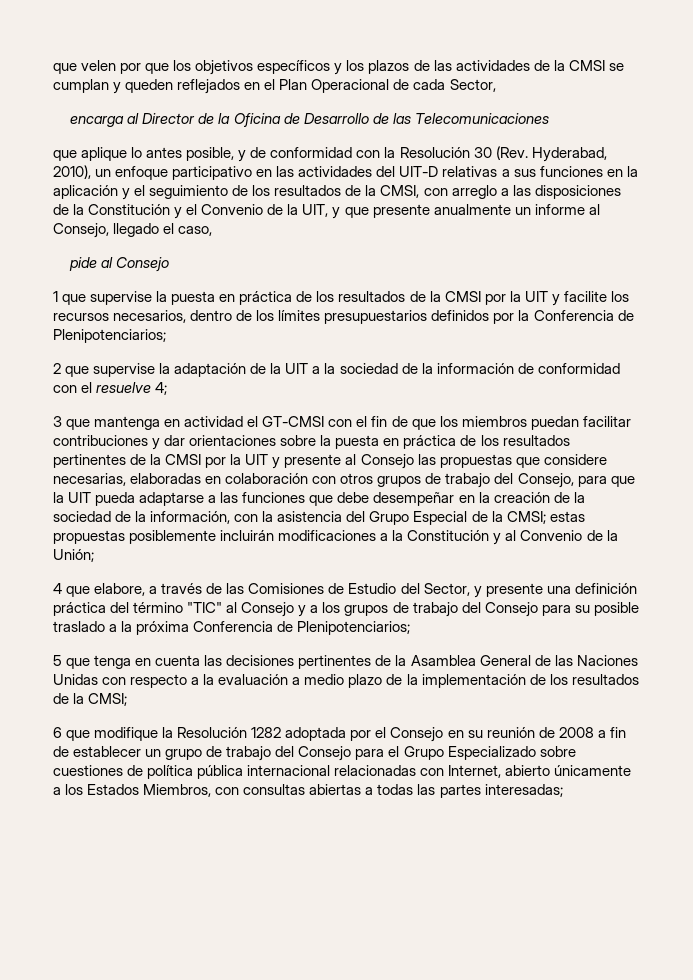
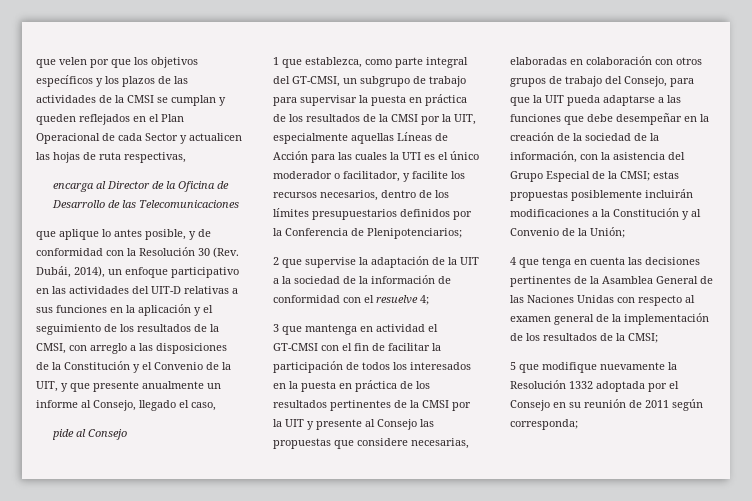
[449,79,496,92] Sector, -> [145,133,242,144] [36,152,186,163] Sector y actualicen las hojas de ruta respectivas,
[531,147,607,162] [53,165,91,179] Hyderabad, 2010), -> [36,266,105,278] Dubái, 2014),
[90,291,153,305] supervise -> [305,57,468,68] [273,76,466,87] [273,95,357,106] establezca, como parte integral del GT-CMSI, un subgrupo de trabajo para supervisar
[524,291,548,302] UIT -> [454,114,476,125] [273,132,448,144] [273,151,479,163] [273,171,400,182] UIT, especialmente aquellas Líneas de Acción para las cuales la UTI es el único moderador o facilitador,
[411,416,631,430] [53,435,317,450] que los miembros puedan facilitar contribuciones y dar orientaciones sobre -> [388,343,441,351] [273,361,471,373] [273,383,286,389] facilitar la participación de todos los interesados en
[94,583,637,598] [53,602,639,617] [53,621,411,635] [53,655,91,669] elabore, a través de las Comisiones de Estudio del Sector, y presente una definición práctica del término "TIC" al Consejo y a los grupos de trabajo del Consejo para su posible traslado a la próxima Conferencia de Plenipotenciarios; // 5 que -> (539, 263) none
[191,674,383,688] a la evaluación a medio plazo -> [685,295,695,303] [510,314,594,325] al examen general
[53,727,62,738] 6 -> [510,362,516,370] 5
[162,727,282,738] la Resolución 1282 -> [600,362,677,370] [510,380,593,389] nuevamente la Resolución 1332
[558,727,626,738] [53,746,576,761] [53,765,632,779] [53,784,563,798] 2008 a fin de establecer un grupo de trabajo del Consejo para el Grupo Especializado sobre cuestiones de política pública internacional relacionadas con Internet, abierto únicamente a los Estados Miembros, con consultas abiertas a todas las partes interesadas; -> [645,399,703,411] [510,419,578,430] 2011 según corresponda;

